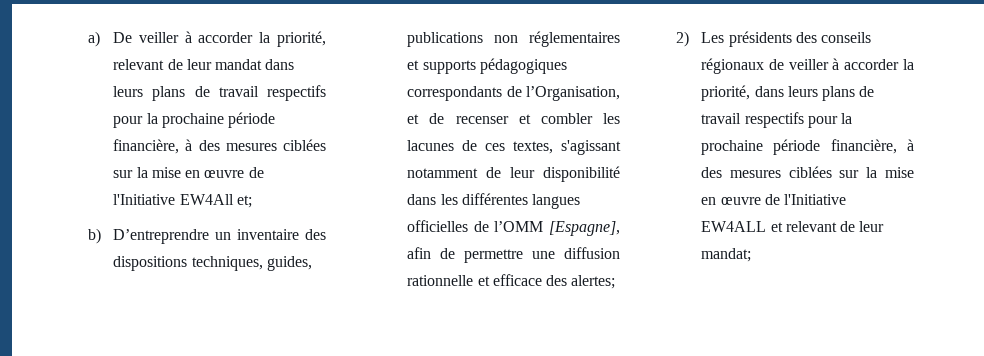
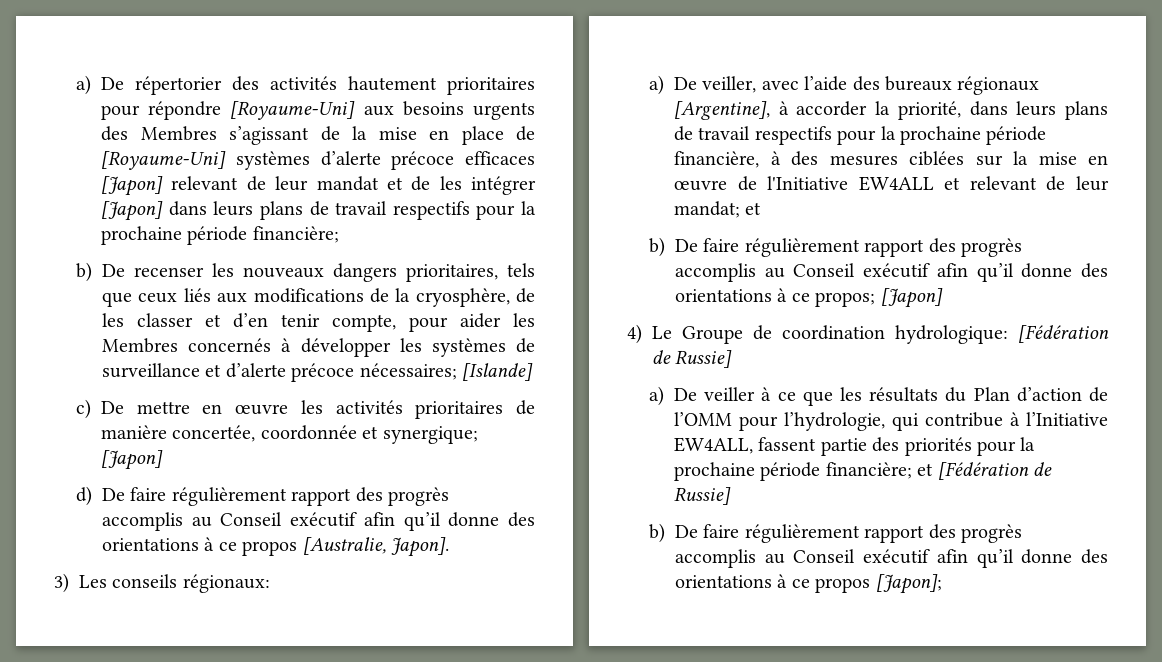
[88,31,326,47] [113,59,263,70] a) De veiller à accorder la priorité, relevant de leur mandat -> [76,75,535,95] [101,101,535,120] [101,126,536,145] [101,151,535,170] [101,176,537,196] [101,201,164,221] a) De répertorier des activités hautement prioritaires pour répondre [Royaume-Uni] aux besoins urgents des Membres s’agissant de la mise en place de [Royaume-Uni] systèmes d’alerte précoce efficaces [Japon] relevant de leur mandat et de les intégrer [Japon]
[113,139,326,154] [113,167,264,178] [113,194,252,208] [88,228,327,244] [113,256,312,271] [407,31,620,47] [407,58,567,74] [407,86,620,101] [407,113,620,124] [407,140,621,155] [407,166,620,182] [407,193,581,209] [407,220,620,236] [407,247,620,263] [407,274,616,289] [676,31,872,47] [701,58,829,74] financière, à des mesures ciblées sur la mise en œuvre de l'Initiative EW4All et; // b) D’entreprendre un inventaire des dispositions techniques, guides, publications non réglementaires et supports pédagogiques correspondants de l’Organisation, et de recenser et combler les lacunes de ces textes, s'agissant notamment de leur disponibilité dans les différentes langues officielles de l’OMM [Espagne], afin de permettre une diffusion rationnelle et efficace des alertes; // 2) Les présidents des conseils régionaux de veiller -> [252,226,339,243] [76,262,535,282] [102,288,536,307] [102,313,536,332] [102,338,535,357] [102,363,534,382] [76,399,535,419] [101,425,478,444] [101,450,164,470] [76,486,450,506] [102,512,536,531] [102,537,450,557] [54,573,270,593] [649,75,1040,95] [674,101,771,120] financière; // b) De recenser les nouveaux dangers prioritaires, tels que ceux liés aux modifications de la cryosphère, de les classer et d’en tenir compte, pour aider les Membres concernés à développer les systèmes de surveillance et d’alerte précoce nécessaires; [Islande] // c) De mettre en œuvre les activités prioritaires de manière concertée, coordonnée et synergique; [Japon] // d) De faire régulièrement rapport des progrès accomplis au Conseil exécutif afin qu’il donne des orientations à ce propos [Australie, Japon]. // 3) Les conseils régionaux: // a) De veiller, avec l’aide des bureaux régionaux [Argentine],
(752, 255) none -> [745,202,762,215] [649,237,1023,257] [675,263,1108,282] [675,288,943,308] [627,324,1109,344] [652,350,733,368] [649,386,1108,406] [674,412,1108,431] [674,437,1036,456] [674,462,1053,481] [674,487,732,505] [649,523,1023,543] [675,549,1108,568] [675,574,942,594] et // b) De faire régulièrement rapport des progrès accomplis au Conseil exécutif afin qu’il donne des orientations à ce propos; [Japon] // 4) Le Groupe de coordination hydrologique: [Fédération de Russie] // a) De veiller à ce que les résultats du Plan d’action de l’OMM pour l’hydrologie, qui contribue à l’Initiative EW4ALL, fassent partie des priorités pour la prochaine période financière; et [Fédération de Russie] // b) De faire régulièrement rapport des progrès accomplis au Conseil exécutif afin qu’il donne des orientations à ce propos [Japon];

